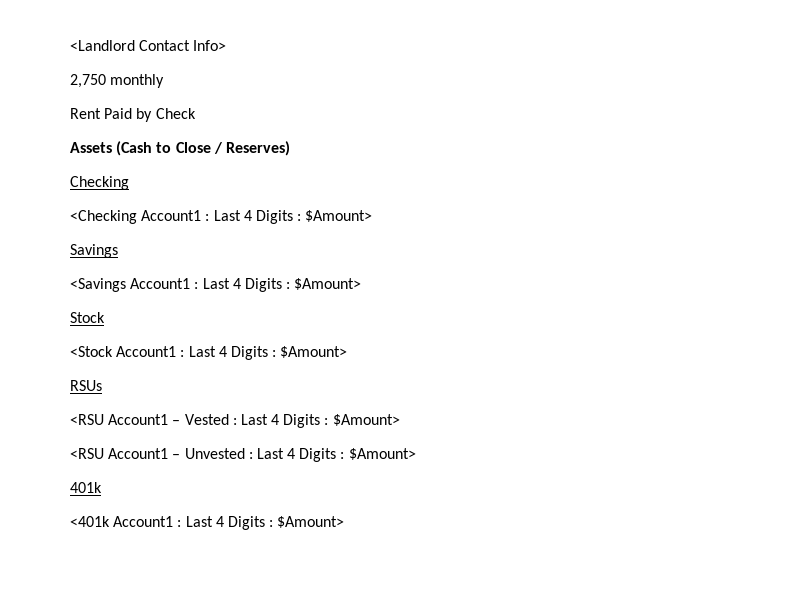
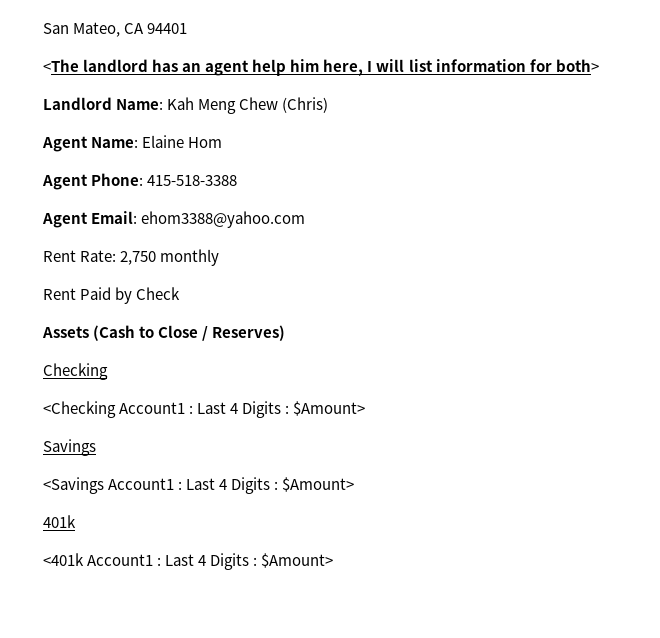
[70,40,227,51] <Landlord Contact Info> // -> [43,22,188,37] [43,59,599,76] [43,97,329,114] [42,135,223,152] [42,173,238,190] [42,211,306,228] [43,250,117,262] San Mateo, CA 94401 // <The landlord has an agent help him here, I will list information for both> // Landlord Name: Kah Meng Chew (Chris) // Agent Name: Elaine Hom // Agent Phone: 415-518-3388 // Agent Email: ehom3388@yahoo.com // Rent Rate:
[70,312,105,323] [70,346,348,360] [70,380,102,391] [70,414,400,428] [70,448,416,462] // Stock // <Stock Account1 : Last 4 Digits : $Amount> // RSUs // <RSU Account1 – Vested : Last 4 Digits : $Amount> // <RSU Account1 – Unvested : Last 4 Digits : $Amount> -> (355, 484) none

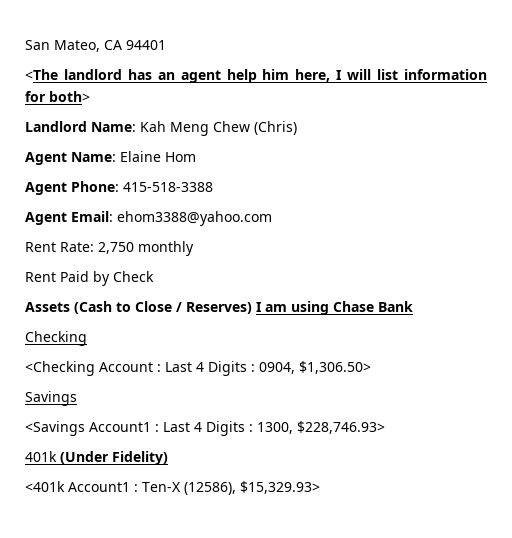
(286, 333) none -> [256,301,413,315] I am using Chase Bank
[119,401,366,418] Account1 : Last 4 Digits : $Amount> -> [99,361,371,376] Account : Last 4 Digits : 0904, $1,306.50>
[282,477,355,492] $Amount> -> [257,421,385,434] 1300, $228,746.93>
(76, 521) none -> [60,451,168,465] (Under Fidelity)
[165,553,334,570] Last 4 Digits : $Amount> -> [142,481,320,495] Ten-X (12586), $15,329.93>

